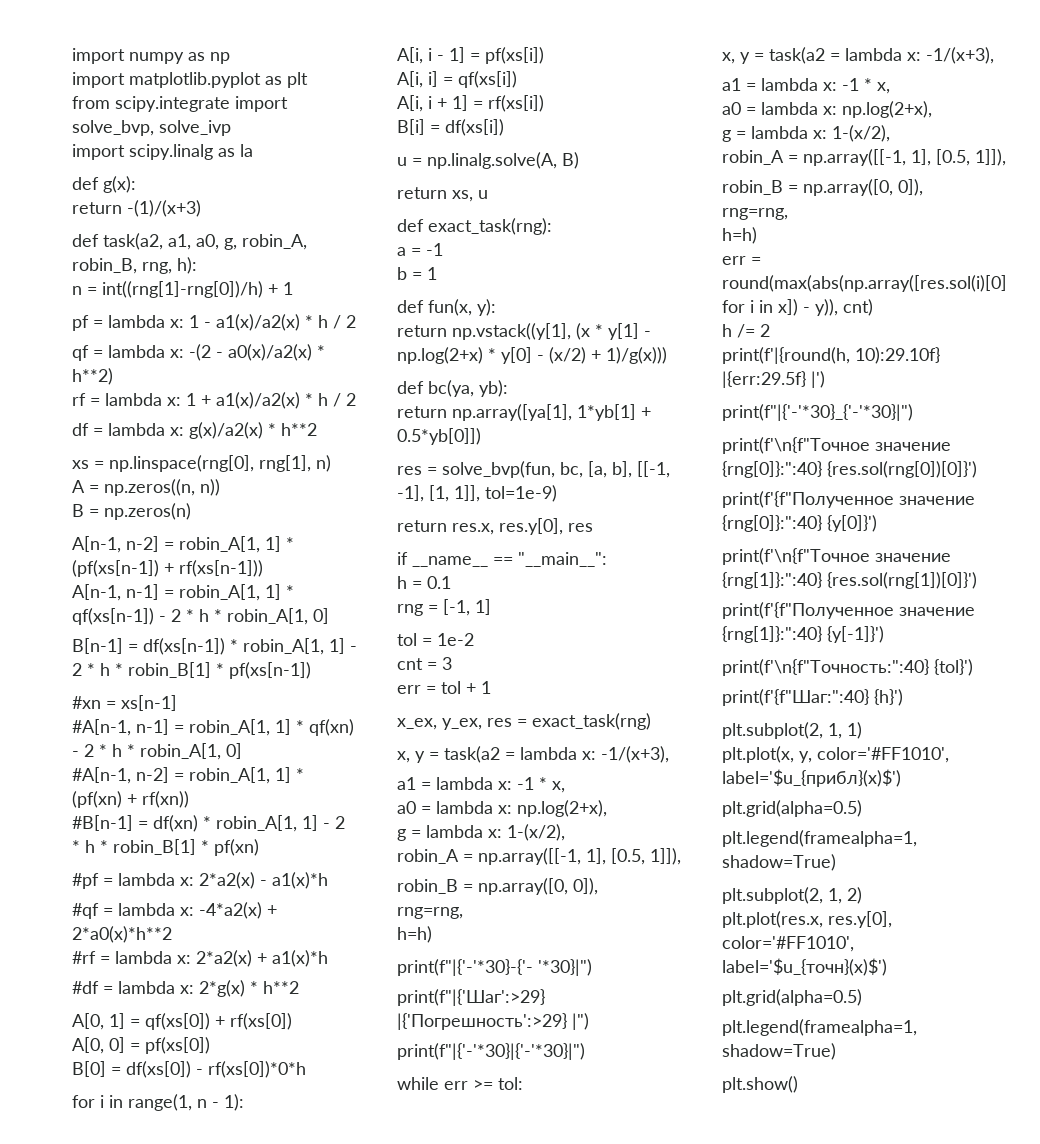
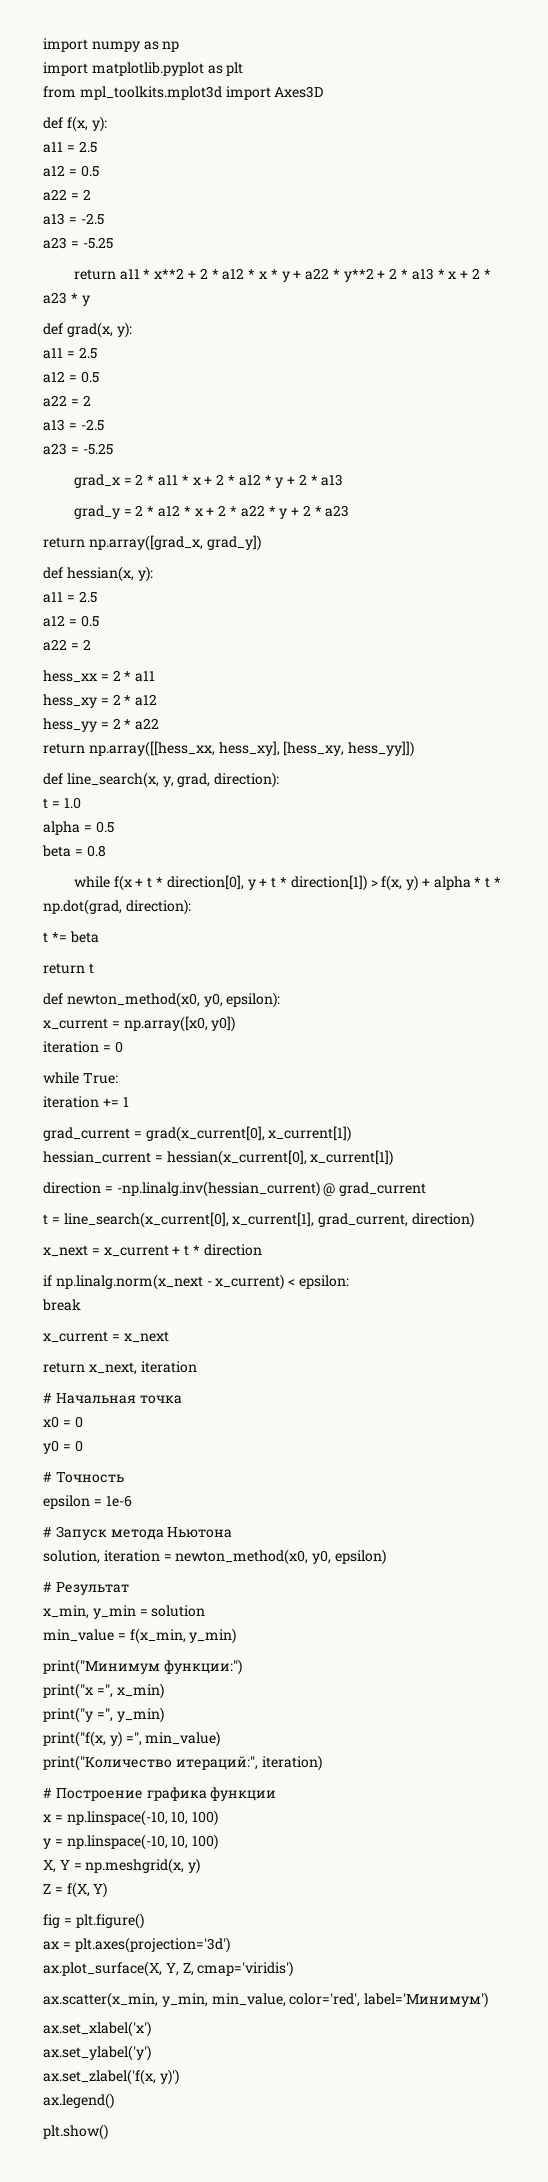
[115,96,288,112] [72,120,231,136] [72,144,253,160] [72,176,136,193] [72,200,201,217] [72,233,307,250] [72,257,197,274] [72,281,293,298] [72,314,356,331] [72,344,325,361] [72,368,113,385] [72,392,356,409] [72,422,317,439] [72,455,331,472] [72,479,220,496] [72,503,191,520] [72,536,294,553] [72,560,263,577] [72,584,294,601] [72,608,329,625] [72,638,357,655] [72,662,311,679] [72,695,177,711] [72,719,354,736] [72,743,242,760] [72,767,304,784] [72,791,189,808] [72,815,345,832] [72,839,259,856] [72,872,328,889] [72,902,277,919] [72,926,172,943] [72,950,328,967] [72,980,299,997] [72,1013,292,1030] [72,1037,210,1054] [72,1061,306,1078] [72,1094,244,1111] [397,47,544,64] [397,71,517,88] [397,95,544,112] [397,119,504,136] [397,152,579,169] [397,187,488,202] [397,218,552,235] [397,243,443,256] [397,267,437,280] [397,299,496,316] [397,323,651,340] [397,347,667,364] [397,380,508,397] [397,404,651,421] [397,428,481,445] [397,461,670,478] [397,485,557,502] [397,518,593,535] [397,552,607,567] [397,576,451,589] [397,599,491,616] [397,633,474,646] [397,657,452,670] [397,681,491,694] [397,713,651,730] [397,746,669,763] [397,777,565,793] [397,800,607,817] [397,824,565,841] [397,848,681,865] [397,878,598,895] [397,907,463,919] [397,926,432,943] [397,959,592,976] [397,989,545,1006] [397,1013,589,1030] [397,1043,585,1060] [397,1077,523,1090] [722,47,994,64] [722,78,890,94] [722,101,932,118] [722,125,890,142] [722,149,1006,166] [722,179,923,196] [722,208,788,220] [722,227,757,244] [722,256,761,265] [722,275,1007,292] [722,299,873,316] [722,324,770,338] [722,347,940,364] [722,371,825,388] [722,404,913,421] [722,437,951,454] [722,461,977,478] [722,491,975,508] [722,515,877,532] [722,548,951,565] [722,572,977,589] [722,602,975,619] [722,626,884,643] [722,659,973,676] [722,689,903,706] [722,722,862,739] [722,746,949,763] [722,769,901,787] [722,800,862,817] [722,830,917,847] [722,854,836,871] [722,887,862,904] [722,911,892,928] [722,936,854,952] [722,958,887,976] [722,989,862,1006] [722,1019,917,1036] [722,1043,836,1060] scipy.integrate import solve_bvp, solve_ivp // import scipy.linalg as la // def g(x): // return -(1)/(x+3) // def task(a2, a1, a0, g, robin_A, robin_B, rng, h): // n = int((rng[1]-rng[0])/h) + 1 // pf = lambda x: 1 - a1(x)/a2(x) * h / 2 // qf = lambda x: -(2 - a0(x)/a2(x) * h**2) // rf = lambda x: 1 + a1(x)/a2(x) * h / 2 // df = lambda x: g(x)/a2(x) * h**2 // xs = np.linspace(rng[0], rng[1], n) // A = np.zeros((n, n)) // B = np.zeros(n) // A[n-1, n-2] = robin_A[1, 1] * (pf(xs[n-1]) + rf(xs[n-1])) // A[n-1, n-1] = robin_A[1, 1] * qf(xs[n-1]) - 2 * h * robin_A[1, 0] // B[n-1] = df(xs[n-1]) * robin_A[1, 1] - 2 * h * robin_B[1] * pf(xs[n-1]) // #xn = xs[n-1] // #A[n-1, n-1] = robin_A[1, 1] * qf(xn) - 2 * h * robin_A[1, 0] // #A[n-1, n-2] = robin_A[1, 1] * (pf(xn) + rf(xn)) // #B[n-1] = df(xn) * robin_A[1, 1] - 2 * h * robin_B[1] * pf(xn) // #pf = lambda x: 2*a2(x) - a1(x)*h // #qf = lambda x: -4*a2(x) + 2*a0(x)*h**2 // #rf = lambda x: 2*a2(x) + a1(x)*h // #df = lambda x: 2*g(x) * h**2 // A[0, 1] = qf(xs[0]) + rf(xs[0]) // A[0, 0] = pf(xs[0]) // B[0] = df(xs[0]) - rf(xs[0])*0*h // for i in range(1, n - 1): // A[i, i - 1] = pf(xs[i]) // A[i, i] = qf(xs[i]) // A[i, i + 1] = rf(xs[i]) // B[i] = df(xs[i]) // u = np.linalg.solve(A, B) // return xs, u // def exact_task(rng): // a = -1 // b = 1 // def fun(x, y): // return np.vstack((y[1], (x * y[1] - np.log(2+x) * y[0] - (x/2) + 1)/g(x))) // def bc(ya, yb): // return np.array([ya[1], 1*yb[1] + 0.5*yb[0]]) // res = solve_bvp(fun, bc, [a, b], [[-1, -1], [1, 1]], tol=1e-9) // return res.x, res.y[0], res // if __name__ == "__main__": // h = 0.1 // rng = [-1, 1] // tol = 1e-2 // cnt = 3 // err = tol + 1 // x_ex, y_ex, res = exact_task(rng) // x, y = task(a2 = lambda x: -1/(x+3), // a1 = lambda x: -1 * x, // a0 = lambda x: np.log(2+x), // g = lambda x: 1-(x/2), // robin_A = np.array([[-1, 1], [0.5, 1]]), // robin_B = np.array([0, 0]), // rng=rng, // h=h) // print(f"|{'-'*30}-{'- '*30}|") // print(f"|{'Шаг':>29} |{'Погрешность':>29} |") // print(f"|{'-'*30}|{'-'*30}|") // while err >= tol: // x, y = task(a2 = lambda x: -1/(x+3), // a1 = lambda x: -1 * x, // a0 = lambda x: np.log(2+x), // g = lambda x: 1-(x/2), // robin_A = np.array([[-1, 1], [0.5, 1]]), // robin_B = np.array([0, 0]), // rng=rng, // h=h) // err = round(max(abs(np.array([res.sol(i)[0] for i in x]) - y)), cnt) // h /= 2 // print(f'|{round(h, 10):29.10f} |{err:29.5f} |') // print(f"|{'-'*30}_{'-'*30}|") // print(f'\n{f"Точное значение {rng[0]}:":40} {res.sol(rng[0])[0]}') // print(f'{f"Полученное значение {rng[0]}:":40} {y[0]}') // print(f'\n{f"Точное значение {rng[1]}:":40} {res.sol(rng[1])[0]}') // print(f'{f"Полученное значение {rng[1]}:":40} {y[-1]}') // print(f'\n{f"Точность:":40} {tol}') // print(f'{f"Шаг:":40} {h}') // plt.subplot(2, 1, 1) // plt.plot(x, y, color='#FF1010', label='$u_{прибл}(x)$') // plt.grid(alpha=0.5) // plt.legend(framealpha=1, shadow=True) // plt.subplot(2, 1, 2) // plt.plot(res.x, res.y[0], color='#FF1010', label='$u_{точн}(x)$') // plt.grid(alpha=0.5) // plt.legend(framealpha=1, shadow=True) -> [79,86,324,100] [43,116,107,132] [43,141,97,153] [43,165,99,177] [43,189,91,201] [43,213,104,225] [43,237,113,249] [73,268,491,282] [43,292,90,306] [43,322,132,338] [43,347,97,359] [43,371,99,383] [43,395,91,407] [43,419,104,431] [43,443,113,455] [73,474,344,488] [73,505,350,519] [43,535,261,551] [43,566,153,582] [43,591,97,603] [43,615,99,627] [43,639,91,651] [43,670,156,683] [43,694,158,708] [43,718,160,732] [43,741,415,757] [43,772,280,788] [43,797,81,809] [43,821,114,835] [42,845,106,857] [73,875,501,891] [43,899,191,915] [43,931,99,943] [43,963,94,974] [43,992,281,1008] [43,1016,236,1032] [43,1041,123,1053] [43,1072,118,1084] [43,1096,129,1108] [43,1126,352,1142] [43,1150,394,1166] [43,1181,427,1197] [43,1212,474,1228] [43,1244,262,1257] [43,1274,349,1290] [42,1299,81,1311] [43,1331,169,1343] [43,1361,197,1375] [43,1393,182,1404] [43,1416,83,1428] [43,1440,83,1454] [43,1472,124,1483] [43,1495,132,1509] [43,1526,233,1540] [43,1549,386,1565] [43,1582,129,1595] [43,1605,206,1619] [43,1628,237,1644] [43,1659,242,1675] [43,1683,164,1699] [43,1707,164,1723] [43,1731,221,1747] [43,1755,322,1771] [43,1787,277,1801] [43,1810,219,1826] [43,1834,219,1850] [43,1858,201,1874] [43,1882,108,1898] [43,1913,144,1929] [43,1937,230,1953] [43,1961,294,1977] [43,1992,489,2008] [43,2021,151,2037] [43,2045,151,2061] [43,2069,179,2085] [43,2093,114,2109] mpl_toolkits.mplot3d import Axes3D // def f(x, y): // a11 = 2.5 // a12 = 0.5 // a22 = 2 // a13 = -2.5 // a23 = -5.25 // return a11 * x**2 + 2 * a12 * x * y + a22 * y**2 + 2 * a13 * x + 2 * a23 * y // def grad(x, y): // a11 = 2.5 // a12 = 0.5 // a22 = 2 // a13 = -2.5 // a23 = -5.25 // grad_x = 2 * a11 * x + 2 * a12 * y + 2 * a13 // grad_y = 2 * a12 * x + 2 * a22 * y + 2 * a23 // return np.array([grad_x, grad_y]) // def hessian(x, y): // a11 = 2.5 // a12 = 0.5 // a22 = 2 // hess_xx = 2 * a11 // hess_xy = 2 * a12 // hess_yy = 2 * a22 // return np.array([[hess_xx, hess_xy], [hess_xy, hess_yy]]) // def line_search(x, y, grad, direction): // t = 1.0 // alpha = 0.5 // beta = 0.8 // while f(x + t * direction[0], y + t * direction[1]) > f(x, y) + alpha * t * np.dot(grad, direction): // t *= beta // return t // def newton_method(x0, y0, epsilon): // x_current = np.array([x0, y0]) // iteration = 0 // while True: // iteration += 1 // grad_current = grad(x_current[0], x_current[1]) // hessian_current = hessian(x_current[0], x_current[1]) // direction = -np.linalg.inv(hessian_current) @ grad_current // t = line_search(x_current[0], x_current[1], grad_current, direction) // x_next = x_current + t * direction // if np.linalg.norm(x_next - x_current) < epsilon: // break // x_current = x_next // return x_next, iteration // # Начальная точка // x0 = 0 // y0 = 0 // # Точность // epsilon = 1e-6 // # Запуск метода Ньютона // solution, iteration = newton_method(x0, y0, epsilon) // # Результат // x_min, y_min = solution // min_value = f(x_min, y_min) // print("Минимум функции:") // print("x =", x_min) // print("y =", y_min) // print("f(x, y) =", min_value) // print("Количество итераций:", iteration) // # Построение графика функции // x = np.linspace(-10, 10, 100) // y = np.linspace(-10, 10, 100) // X, Y = np.meshgrid(x, y) // Z = f(X, Y) // fig = plt.figure() // ax = plt.axes(projection='3d') // ax.plot_surface(X, Y, Z, cmap='viridis') // ax.scatter(x_min, y_min, min_value, color='red', label='Минимум') // ax.set_xlabel('x') // ax.set_ylabel('y') // ax.set_zlabel('f(x, y)') // ax.legend()

